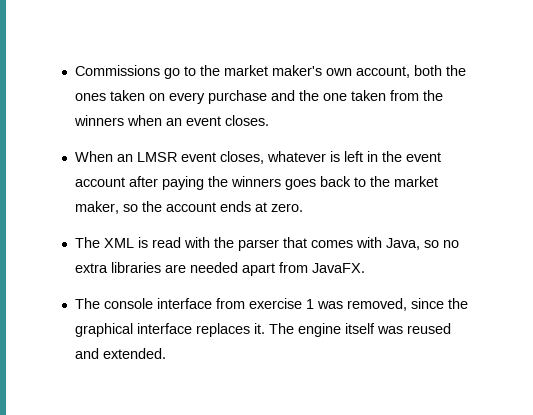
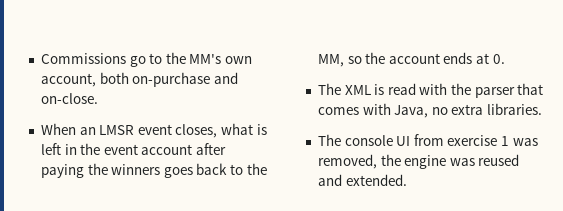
[223,65,322,76] market maker's -> [189,54,222,64] MM's
[445,65,466,76] [74,90,443,104] [73,115,269,126] the ones taken on every purchase and the one taken from the winners when an event closes. -> [132,72,238,87] [40,93,98,104] on-purchase and on-close.
[266,151,326,162] whatever -> [221,123,254,135] what
[393,176,438,187] [74,201,119,214] market maker, -> [317,54,344,67] MM,
[270,203,303,212] zero. -> [492,54,505,64] 0.
[423,240,439,248] so -> (429, 111) none
[110,262,365,276] libraries are needed apart from JavaFX. -> [487,103,543,115] libraries.
[156,298,212,309] interface -> [396,136,411,146] UI
[410,298,468,309] [74,323,375,337] since the graphical interface replaces it. The engine itself -> [380,154,447,169] the engine

